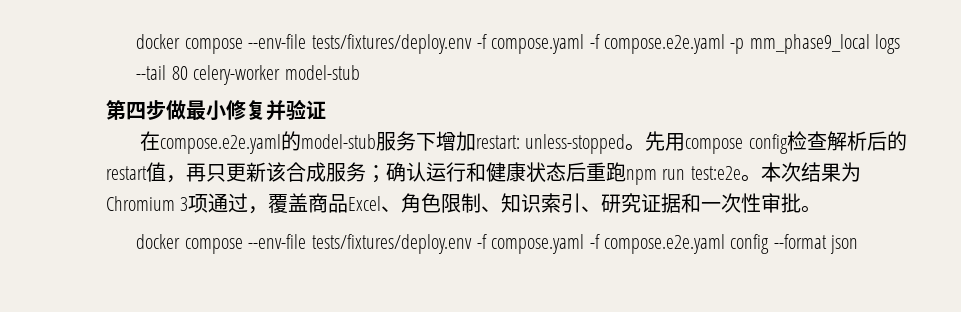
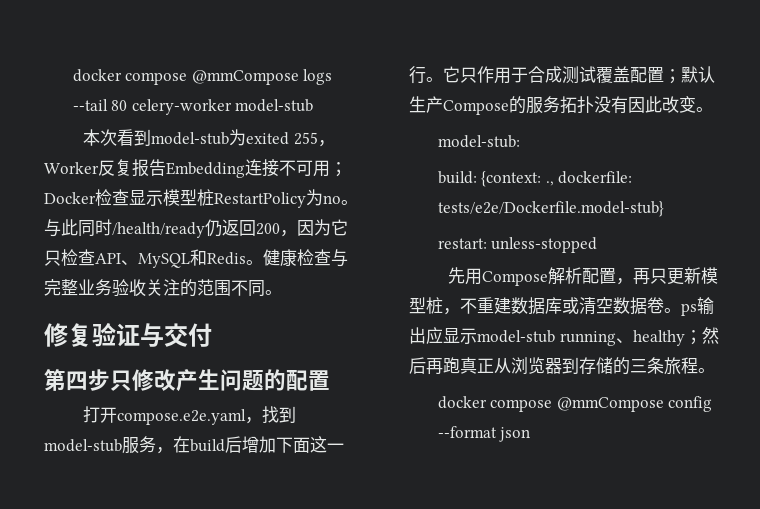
[136,34,870,54] docker compose --env-file tests/fixtures/deploy.env -f compose.yaml -f compose.e2e.yaml -p mm_phase9_local -> [72,69,299,85] docker compose @mmCompose
[106,99,326,121] [139,131,907,154] [106,162,861,185] [106,193,822,214] [136,234,726,254] 第四步做最小修复并验证 // 在compose.e2e.yaml的model-stub服务下增加restart: unless-stopped。先用compose config检查解析后的restart值，再只更新该合成服务；确认运行和健康状态后重跑npm run test:e2e。本次结果为Chromium 3项通过，覆盖商品Excel、角色限制、知识索引、研究证据和一次性审批。 // docker compose --env-file tests/fixtures/deploy.env -f compose.yaml -f compose.e2e.yaml -> [83,129,335,147] [44,159,347,178] [44,189,358,208] [44,219,348,238] [44,249,348,268] [44,279,282,297] [44,322,212,347] [44,369,330,392] [83,406,297,425] [44,436,344,454] [409,66,715,84] [409,96,713,115] [437,135,520,148] [437,171,633,187] [437,201,664,217] [437,237,598,253] [448,267,719,286] [409,297,714,316] [409,327,719,346] [409,357,715,375] [437,396,664,412] 本次看到model-stub为exited 255，Worker反复报告Embedding连接不可用；Docker检查显示模型桩RestartPolicy为no。与此同时/health/ready仍返回200，因为它只检查API、MySQL和Redis。健康检查与完整业务验收关注的范围不同。 // 修复验证与交付 // 第四步只修改产生问题的配置 // 打开compose.e2e.yaml，找到model-stub服务，在build后增加下面这一行。它只作用于合成测试覆盖配置；默认生产Compose的服务拓扑没有因此改变。 // model-stub: // build: {context: ., dockerfile: tests/e2e/Dockerfile.model-stub} // restart: unless-stopped // 先用Compose解析配置，再只更新模型桩，不重建数据库或清空数据卷。ps输出应显示model-stub running、healthy；然后再跑真正从浏览器到存储的三条旅程。 // docker compose @mmCompose

